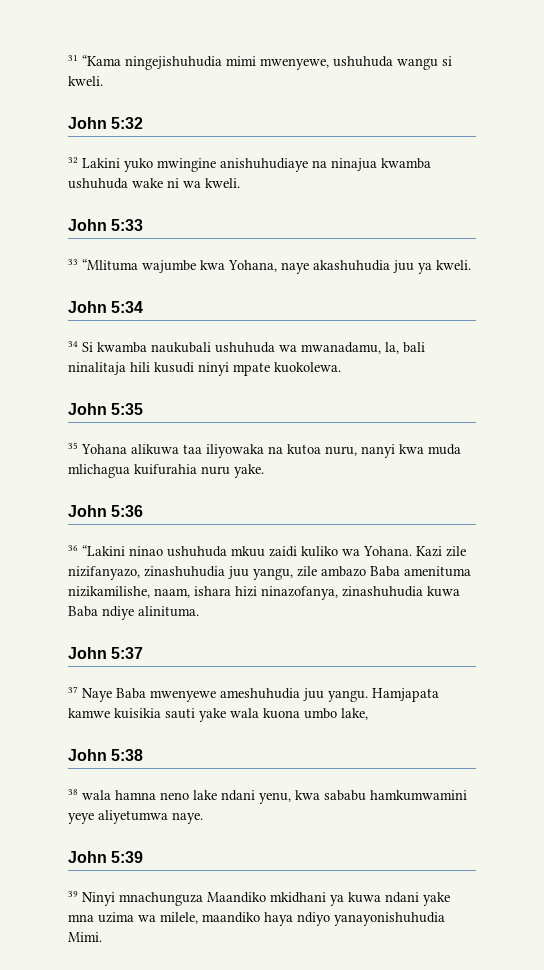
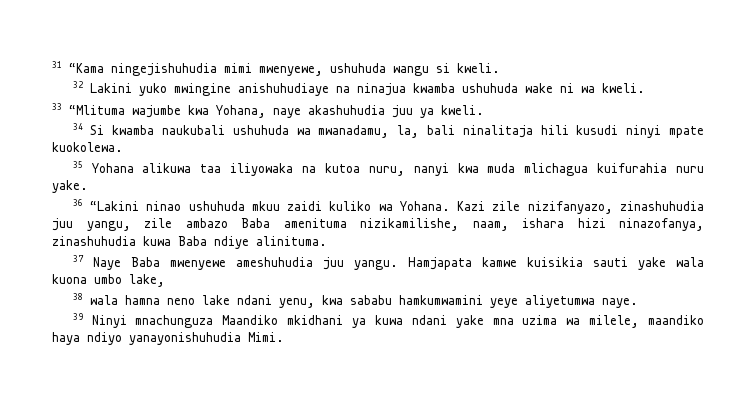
[68,117,144,129] // John 5:32 -> (500, 68) none
[68,219,144,231] // John 5:33 -> (645, 88) none
[68,301,144,313] // John 5:34 -> (484, 110) none
[68,403,144,415] // John 5:35 -> (123, 147) none
[68,505,144,517] // John 5:36 -> (88, 186) none
[68,647,144,659] // John 5:37 -> (327, 241) none
[68,749,144,761] // John 5:38 -> (165, 280) none
[68,851,144,863] // John 5:39 -> (638, 303) none

